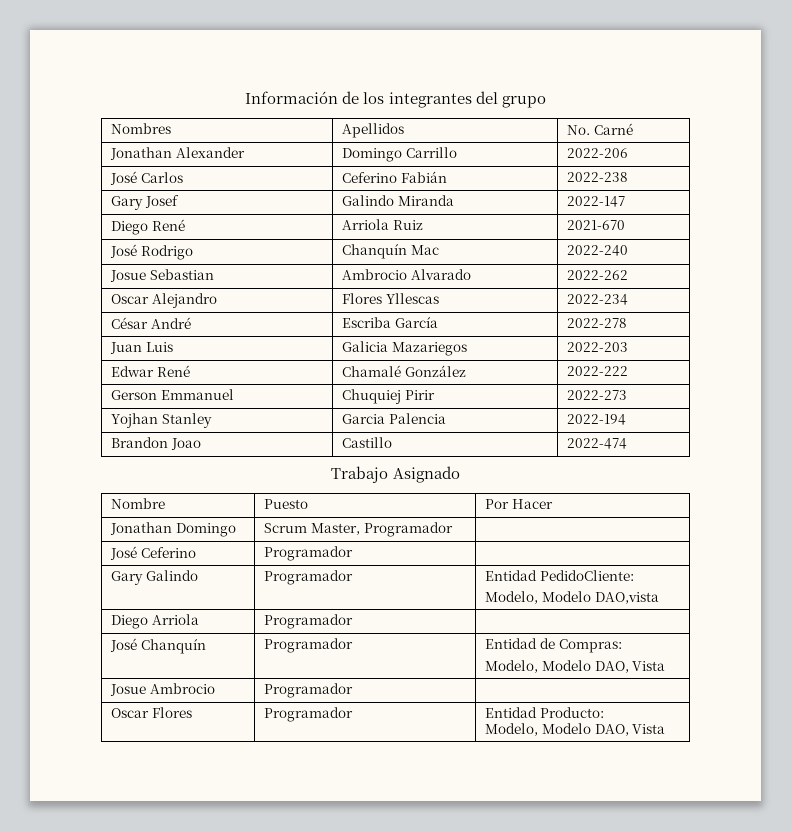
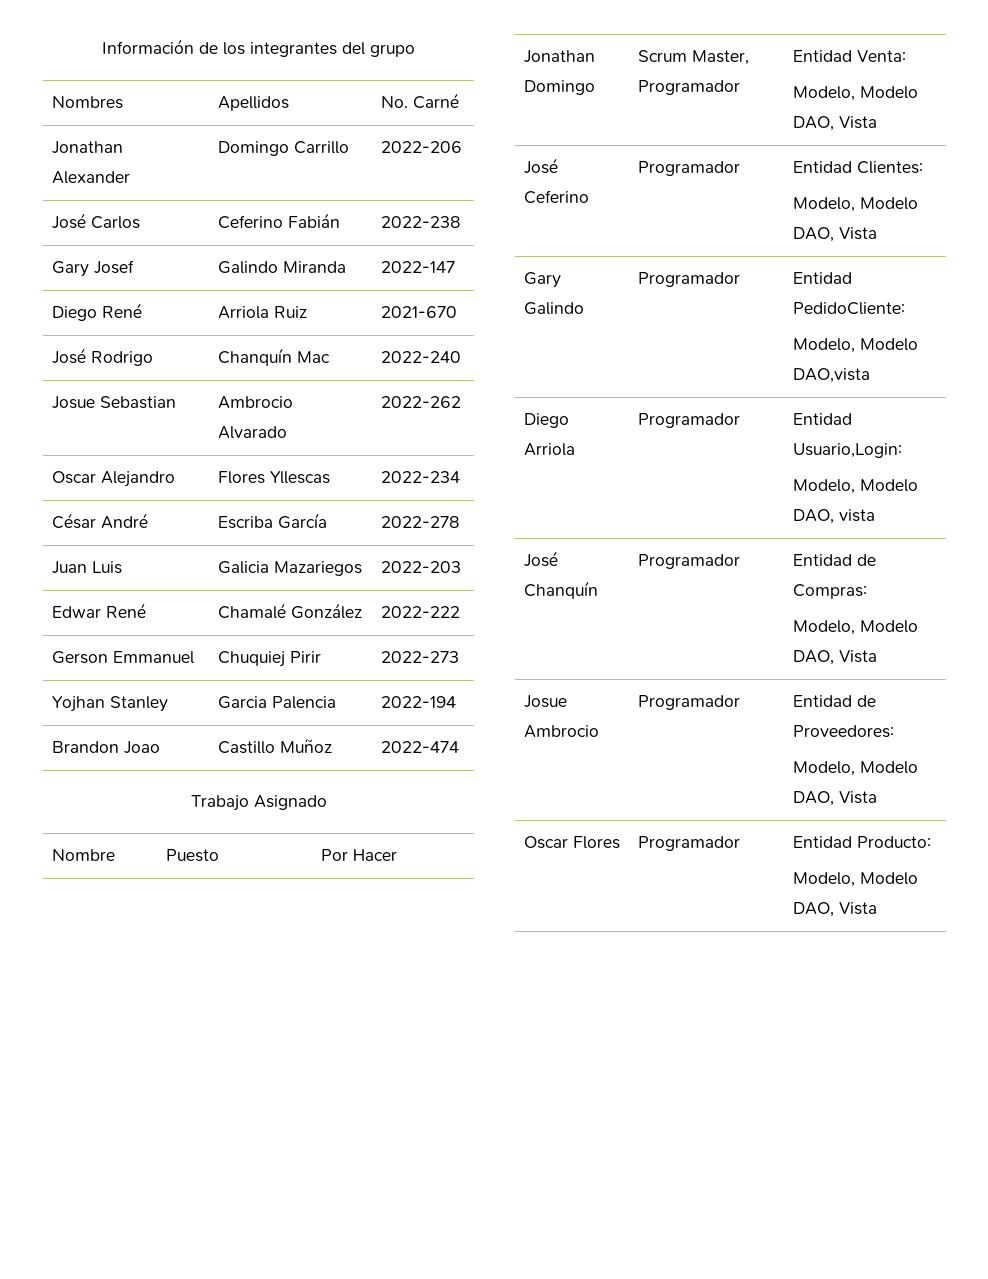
(393, 442) none -> [280,739,333,753] Muñoz
[110,546,197,560] [264,546,354,561] // José Ceferino | Programador | -> [793,50,907,62] [793,86,919,101] [793,116,878,131] [524,158,559,174] [524,190,590,204] [638,161,741,176] [793,161,924,174] [793,197,919,212] [793,227,878,242] Entidad Venta: // Modelo, Modelo DAO, Vista // José Ceferino | Programador | Entidad Clientes: // Modelo, Modelo DAO, Vista
(354, 621) none -> [793,413,853,425] [793,443,903,458] [793,479,919,494] [793,509,876,524] Entidad Usuario,Login: // Modelo, Modelo DAO, vista
(354, 690) none -> [793,695,877,707] [793,725,895,738] [793,761,919,776] [793,791,878,806] Entidad de Proveedores: // Modelo, Modelo DAO, Vista

